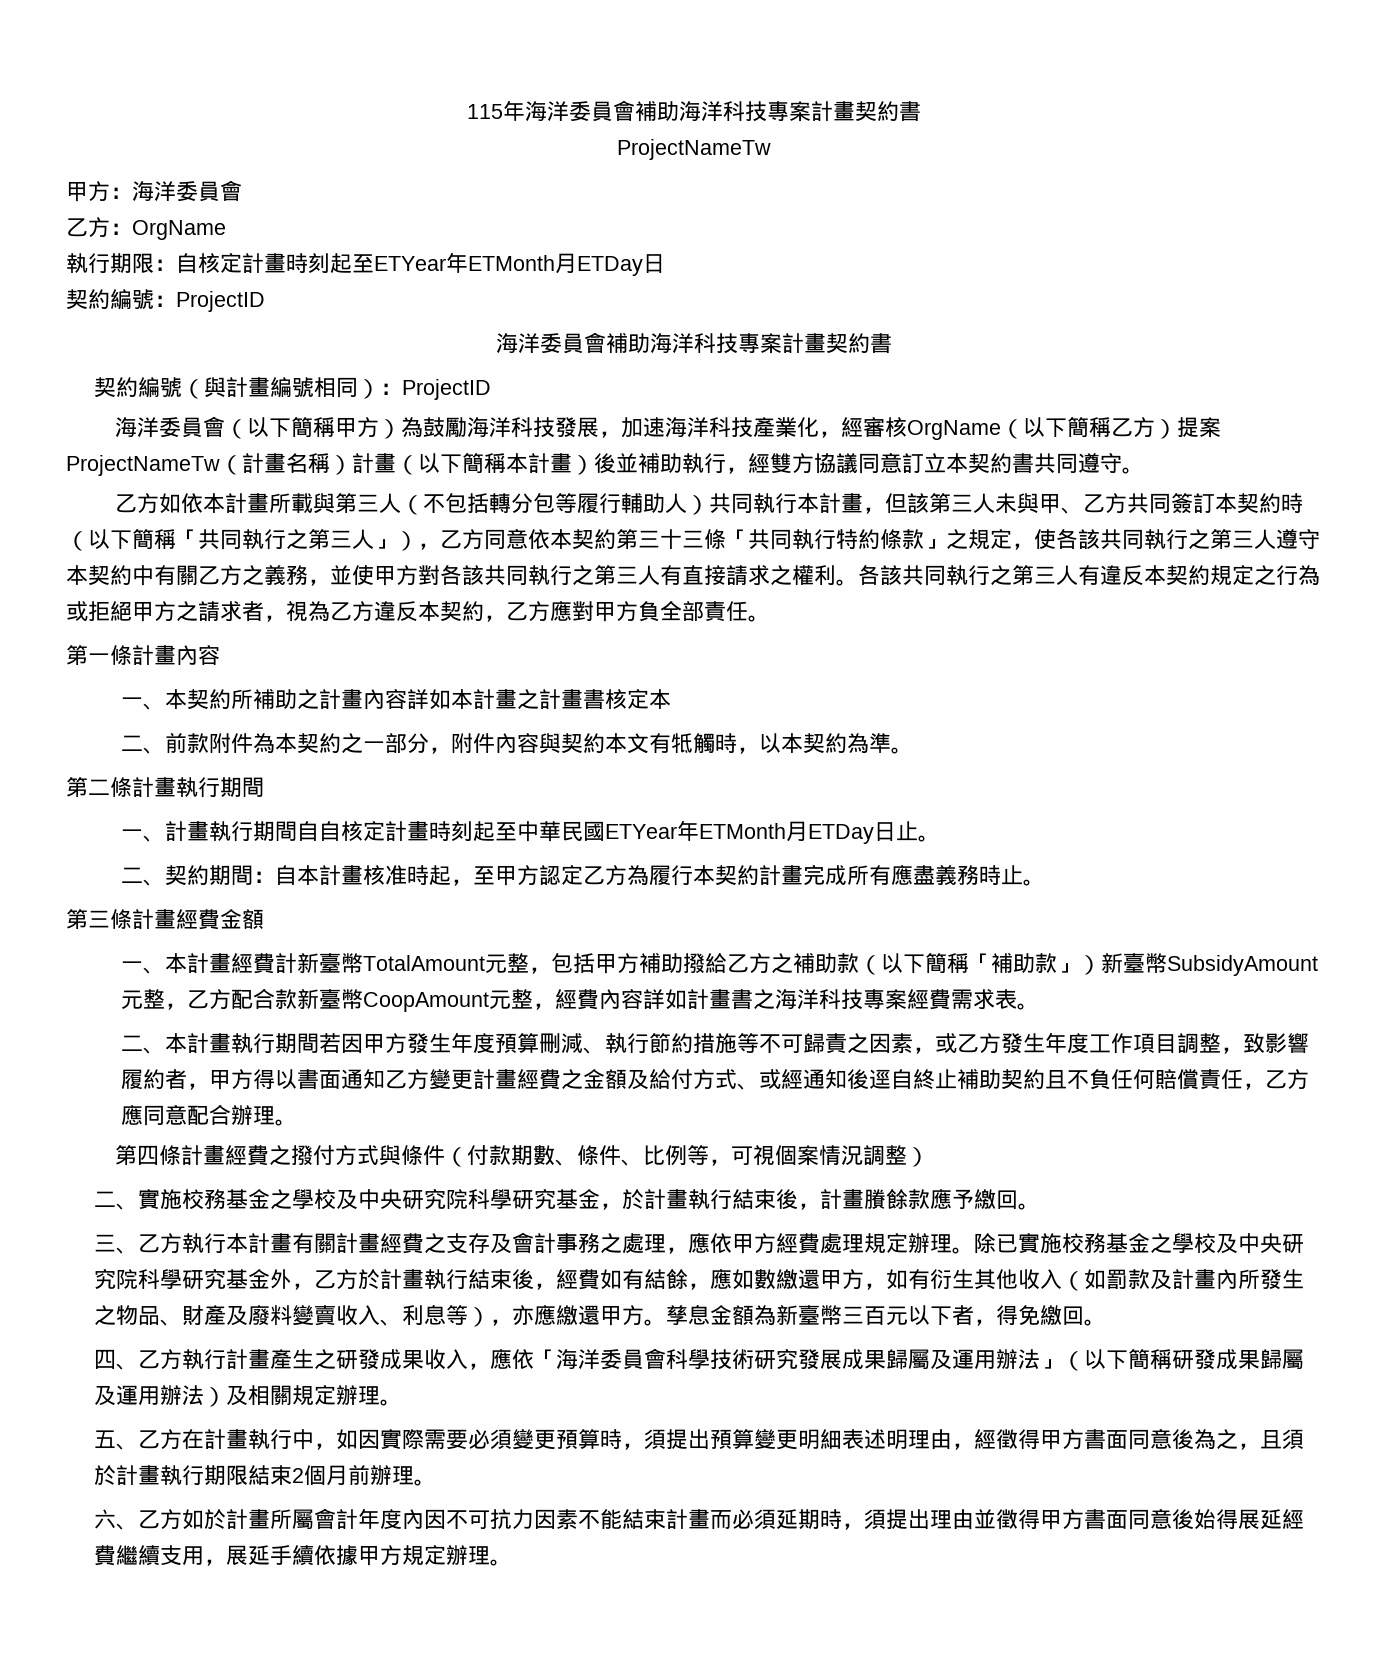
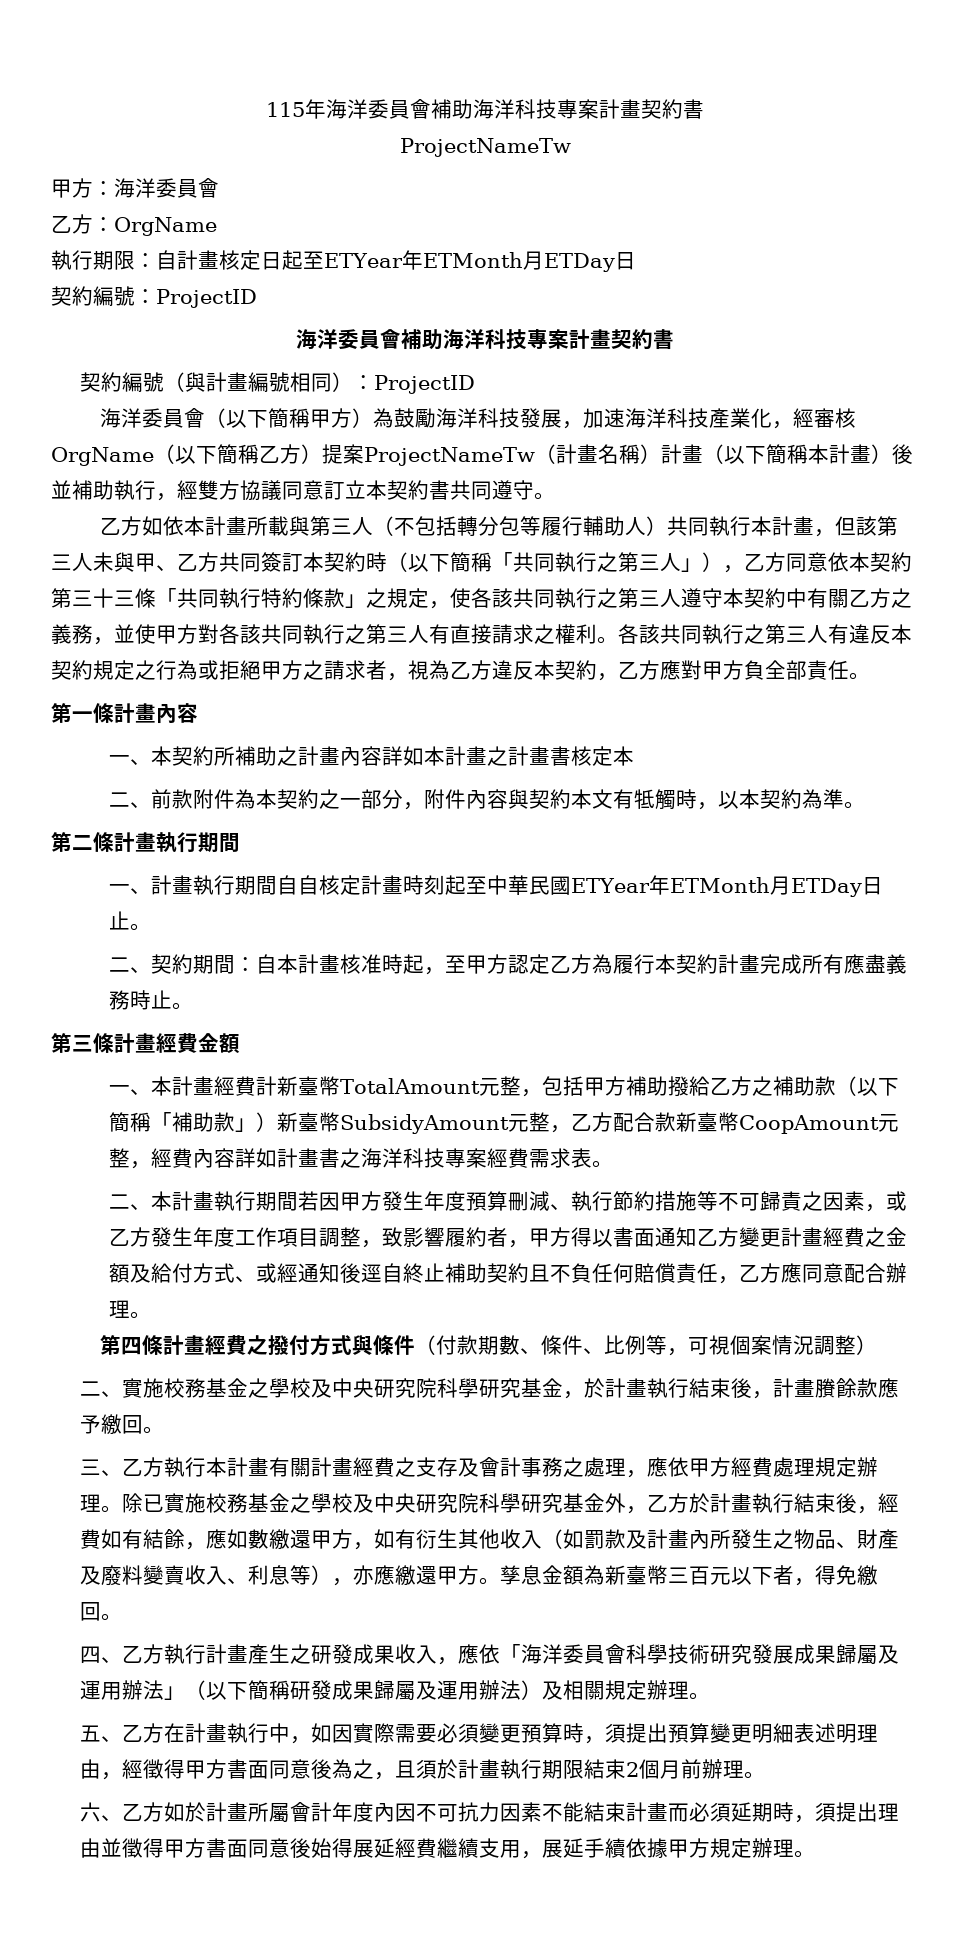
[198,253,330,273] 核定計畫時刻 -> [177,250,282,270] 計畫核定日

